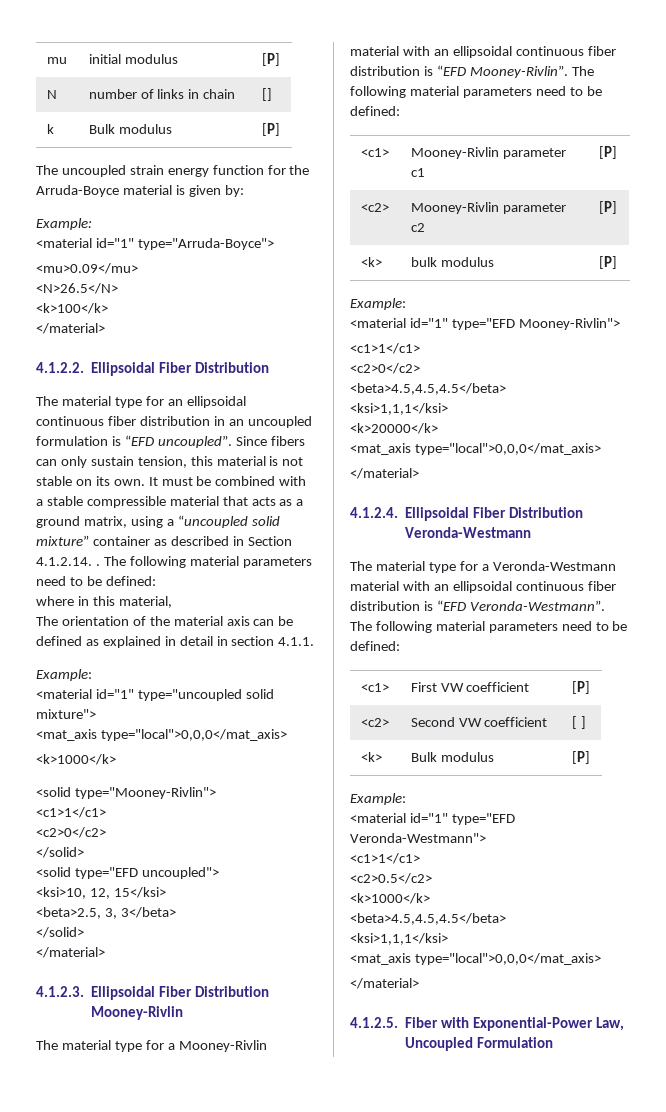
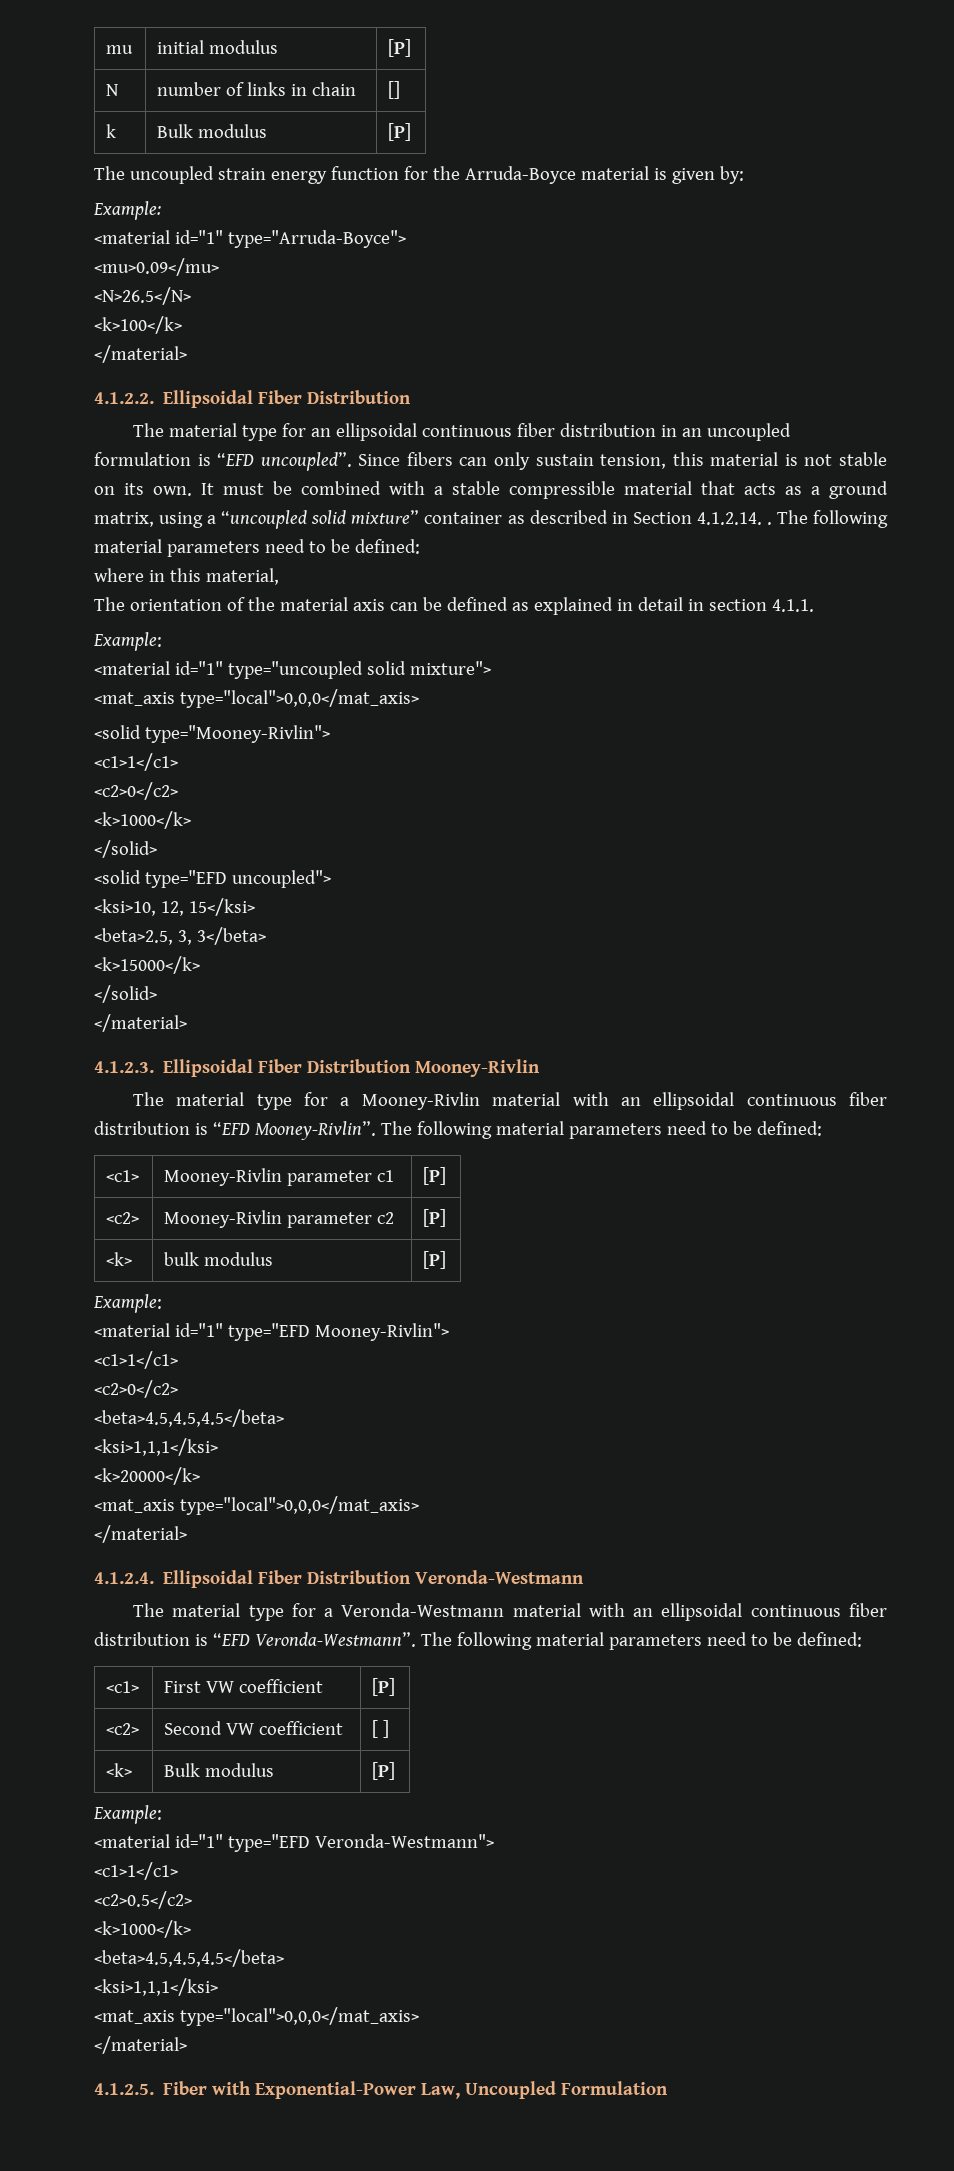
[36,754,116,765] // <k>1000</k> -> (419, 698) none
(106, 832) none -> [94,811,191,829] // <k>1000</k>
(176, 912) none -> [94,956,200,974] // <k>15000</k>

